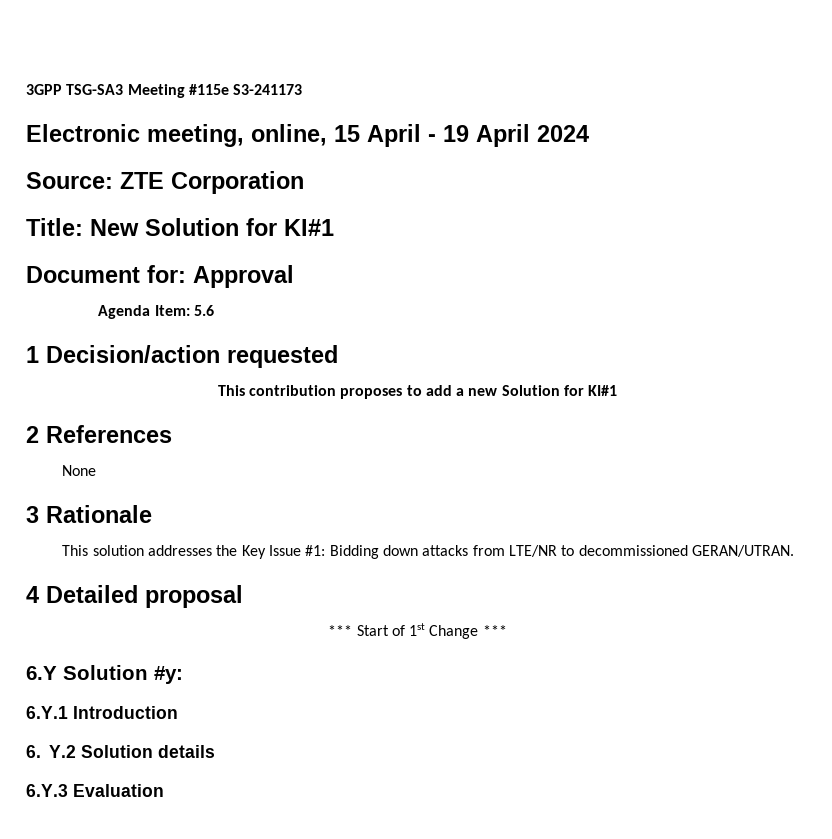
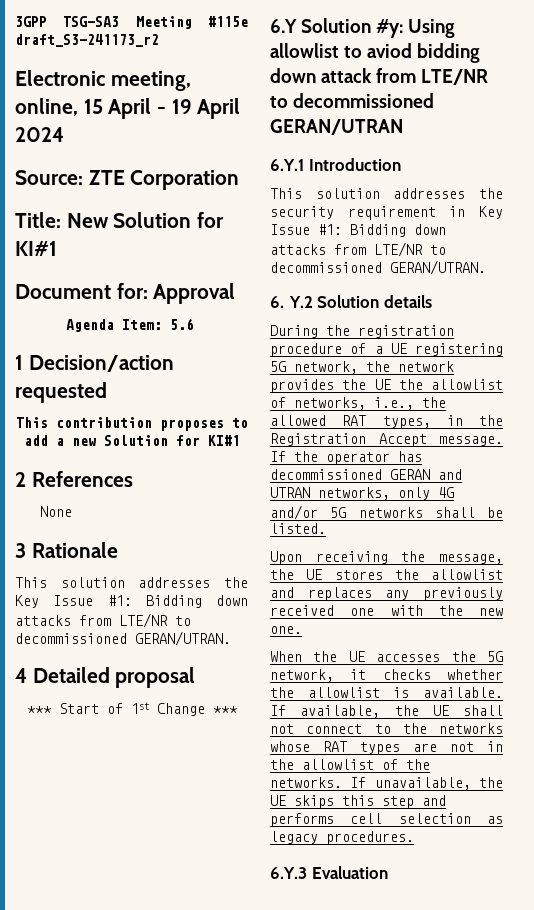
[233,84,303,95] S3-241173 -> [15,34,159,47] draft_S3-241173_r2
[26,706,178,719] [26,745,215,758] // 6.Y.1 Introduction // 6. Y.2 Solution details -> [408,19,456,38] [270,43,481,63] [270,68,489,85] [270,93,435,108] [270,119,403,135] [270,158,401,171] [270,188,503,199] [270,206,503,220] [270,224,446,237] [270,242,446,257] [270,260,486,275] [270,295,432,308] [270,325,454,338] [270,343,503,357] [270,361,454,374] [270,379,503,393] [270,397,446,410] [270,415,503,429] [270,433,503,447] [270,451,422,465] [270,469,462,480] [270,487,454,500] [270,505,503,520] [270,523,326,534] [270,551,503,565] [270,569,503,580] [270,587,503,601] [270,605,503,616] [270,626,302,634] [270,651,503,662] [270,669,503,682] [270,687,503,698] [270,705,503,718] [270,723,503,734] [270,741,503,755] [270,759,430,770] [270,777,503,790] [270,795,446,809] [270,813,503,827] [270,831,414,845] Using allowlist to aviod bidding down attack from LTE/NR to decommissioned GERAN/UTRAN // 6.Y.1 Introduction // This solution addresses the security requirement in Key Issue #1: Bidding down attacks from LTE/NR to decommissioned GERAN/UTRAN. // 6. Y.2 Solution details // During the registration procedure of a UE registering 5G network, the network provides the UE the allowlist of networks, i.e., the allowed RAT types, in the Registration Accept message. If the operator has decommissioned GERAN and UTRAN networks, only 4G and/or 5G networks shall be listed. // Upon receiving the message, the UE stores the allowlist and replaces any previously received one with the new one. // When the UE accesses the 5G network, it checks whether the allowlist is available. If available, the UE shall not connect to the networks whose RAT types are not in the allowlist of the networks. If unavailable, the UE skips this step and performs cell selection as legacy procedures.

